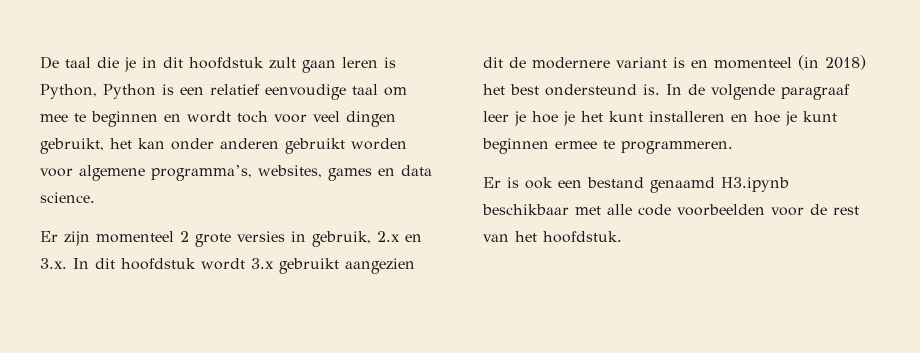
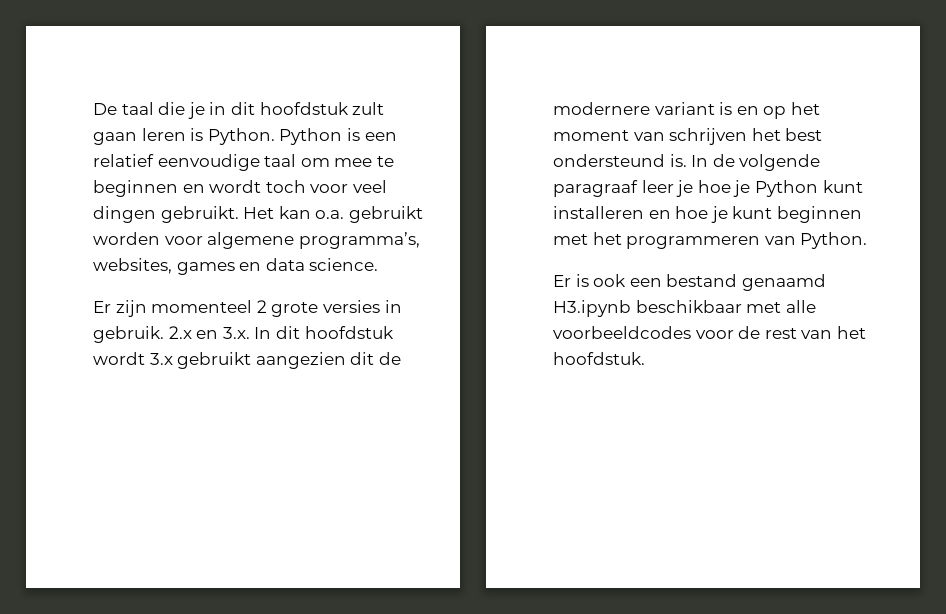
[40,84,97,99] Python, -> [207,128,275,145] Python.
[40,138,279,154] gebruikt, het kan onder anderen -> [160,206,345,223] gebruikt. Het kan o.a.
[312,231,371,247] gebruik, -> [93,326,164,343] gebruik.
[714,55,866,70] momenteel (in 2018) -> [763,102,820,119] [553,128,748,145] op het moment van schrijven
[581,111,603,122] het -> [754,180,818,197] Python
[555,140,733,154] ermee te programmeren. -> [553,232,868,249] met het programmeren van Python.
[638,204,765,216] code voorbeelden -> [553,326,691,339] voorbeeldcodes

